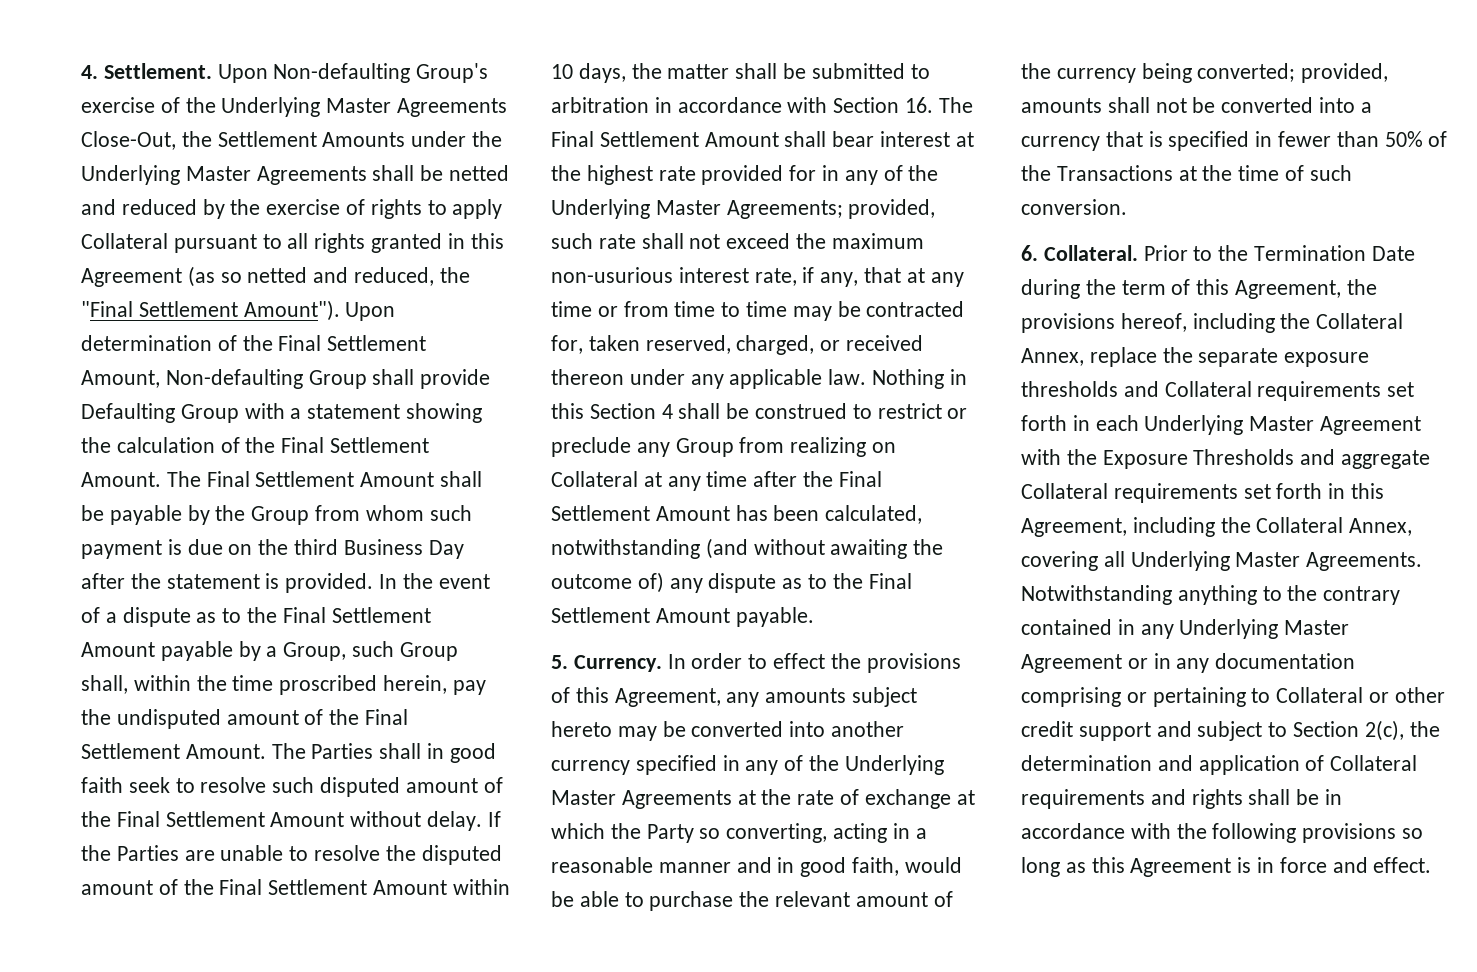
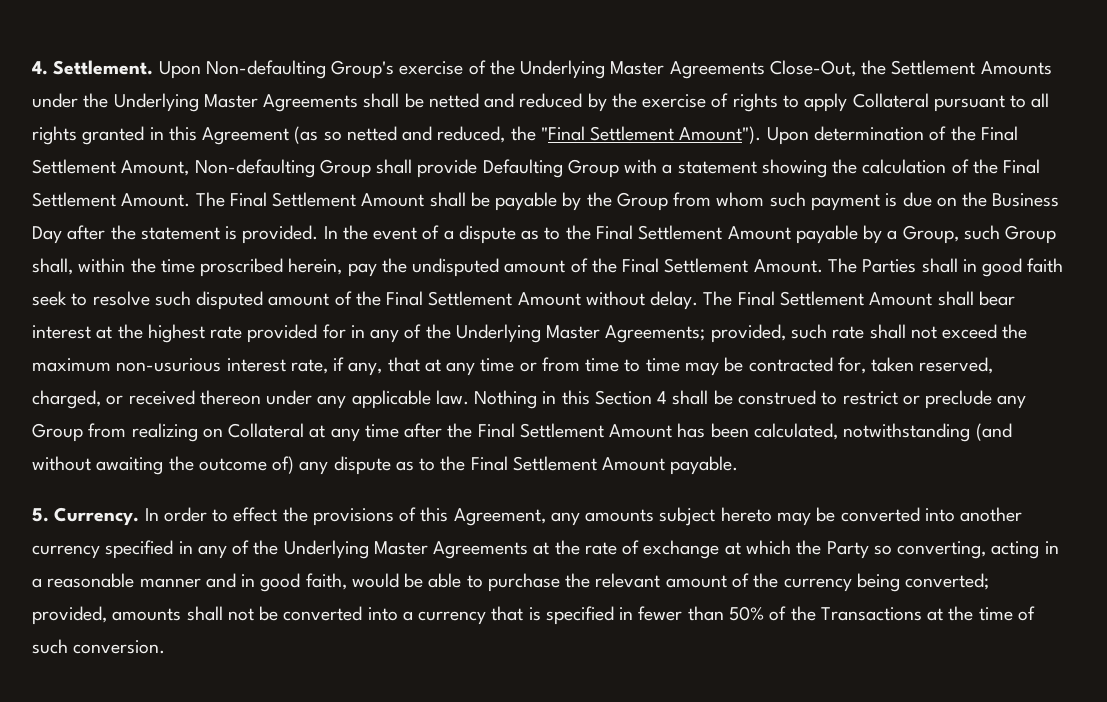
[294,539,339,555] third -> (988, 199) none
[487,811,501,827] [81,845,502,865] [81,879,510,895] [551,63,930,83] [551,97,934,113] If the Parties are unable to resolve the disputed amount of the Final Settlement Amount within 10 days, the matter shall be submitted to arbitration in accordance with Section 16. -> (699, 300) none
[1021,245,1415,261] [1021,279,1377,299] [1021,313,1404,333] [1021,347,1370,367] [1021,381,1415,401] [1021,415,1422,435] [1021,449,1431,469] [1021,483,1385,503] [1021,517,1413,537] [1021,551,1423,571] [1021,585,1401,605] [1021,619,1350,639] [1021,653,1356,673] [1021,687,1445,707] [1021,720,1440,741] [1021,755,1418,775] [1021,789,1343,809] [1021,823,1424,843] [1021,857,1432,877] // 6. Collateral. Prior to the Termination Date during the term of this Agreement, the provisions hereof, including the Collateral Annex, replace the separate exposure thresholds and Collateral requirements set forth in each Underlying Master Agreement with the Exposure Thresholds and aggregate Collateral requirements set forth in this Agreement, including the Collateral Annex, covering all Underlying Master Agreements. Notwithstanding anything to the contrary contained in any Underlying Master Agreement or in any documentation comprising or pertaining to Collateral or other credit support and subject to Section 2(c), the determination and application of Collateral requirements and rights shall be in accordance with the following provisions so long as this Agreement is in force and effect. -> (166, 647) none

